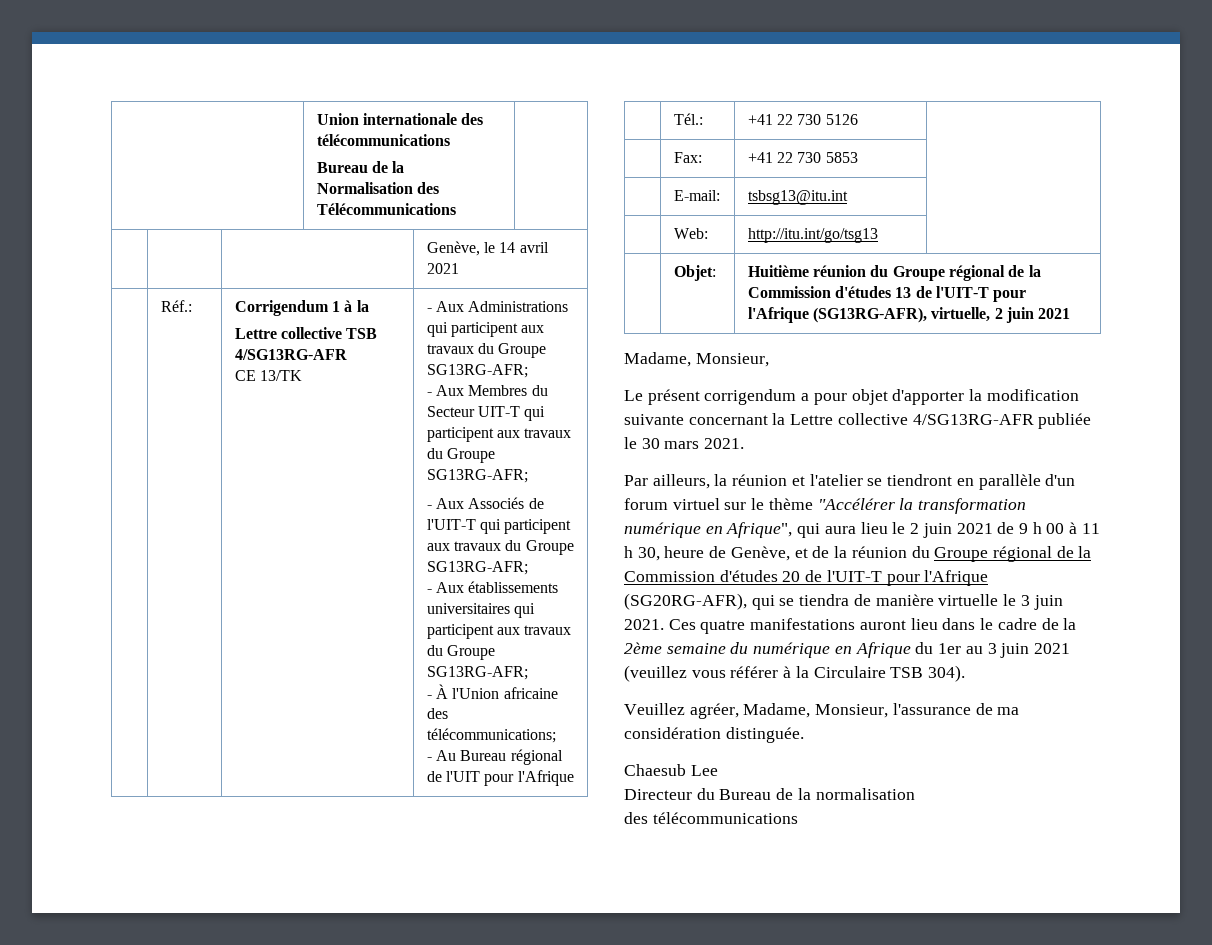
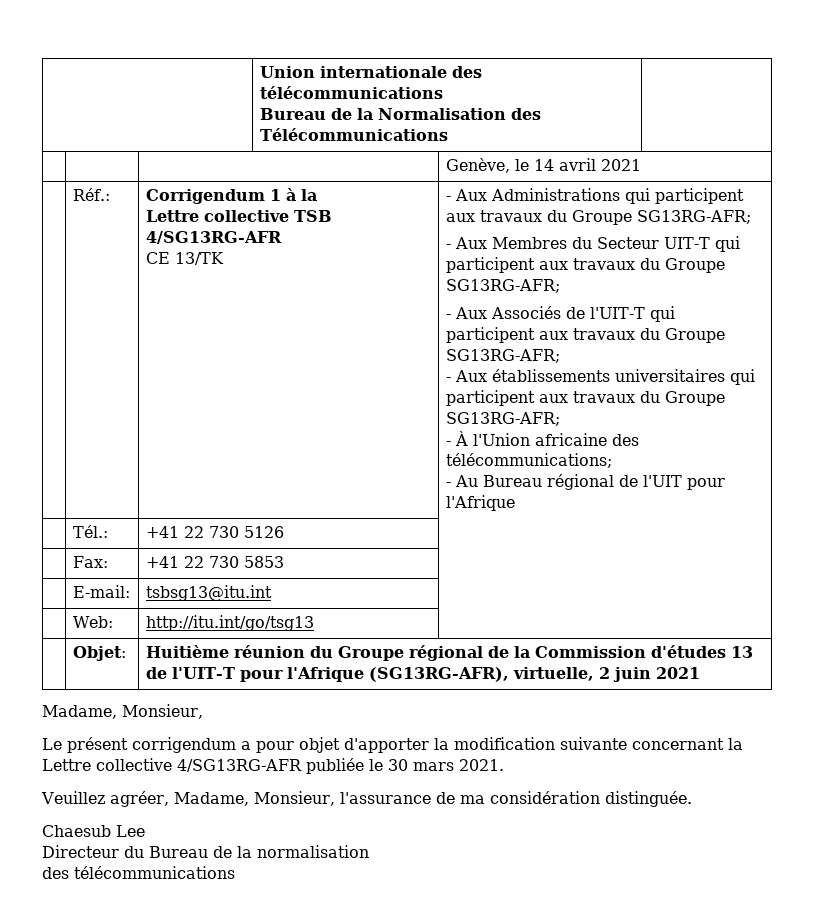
[624,474,1076,490] [624,498,1027,514] [624,522,1100,538] [624,546,1092,562] [624,570,989,586] [624,593,1063,610] [624,618,1077,634] [624,642,1070,658] [624,665,966,682] // Par ailleurs, la réunion et l'atelier se tiendront en parallèle d'un forum virtuel sur le thème "Accélérer la transformation numérique en Afrique", qui aura lieu le 2 juin 2021 de 9 h 00 à 11 h 30, heure de Genève, et de la réunion du Groupe régional de la Commission d'études 20 de l'UIT-T pour l'Afrique (SG20RG-AFR), qui se tiendra de manière virtuelle le 3 juin 2021. Ces quatre manifestations auront lieu dans le cadre de la 2ème semaine du numérique en Afrique du 1er au 3 juin 2021 (veuillez vous référer à la Circulaire TSB 304). -> (504, 765) none

